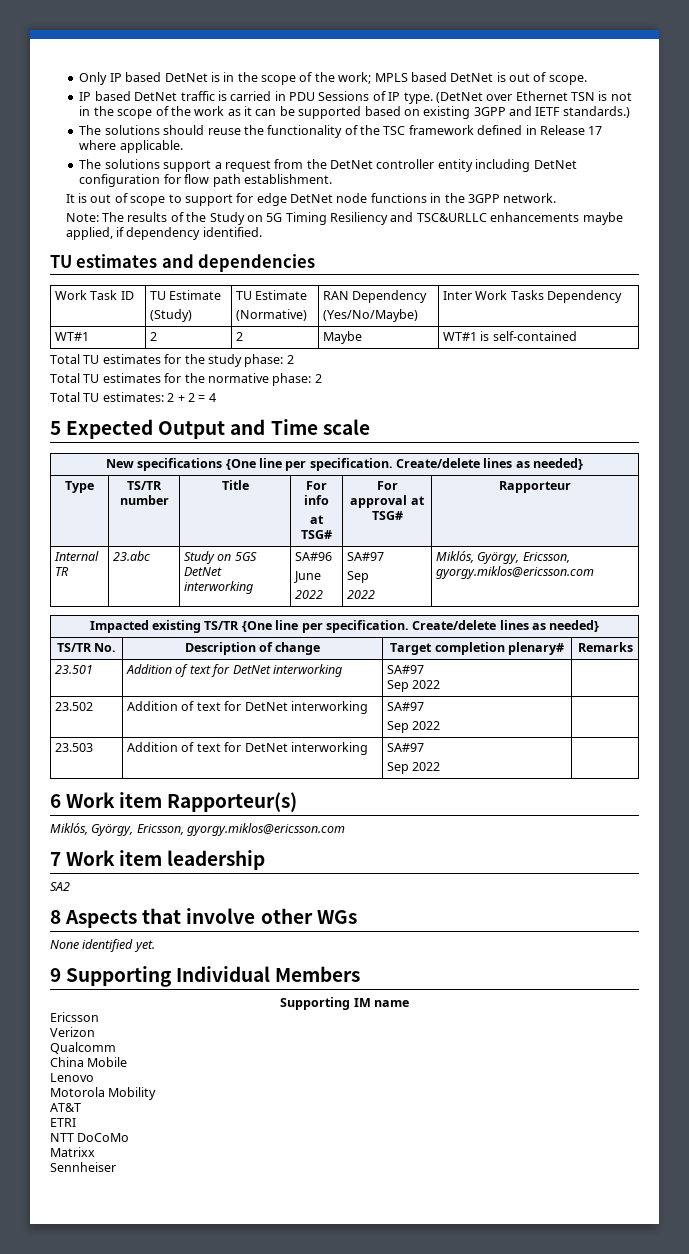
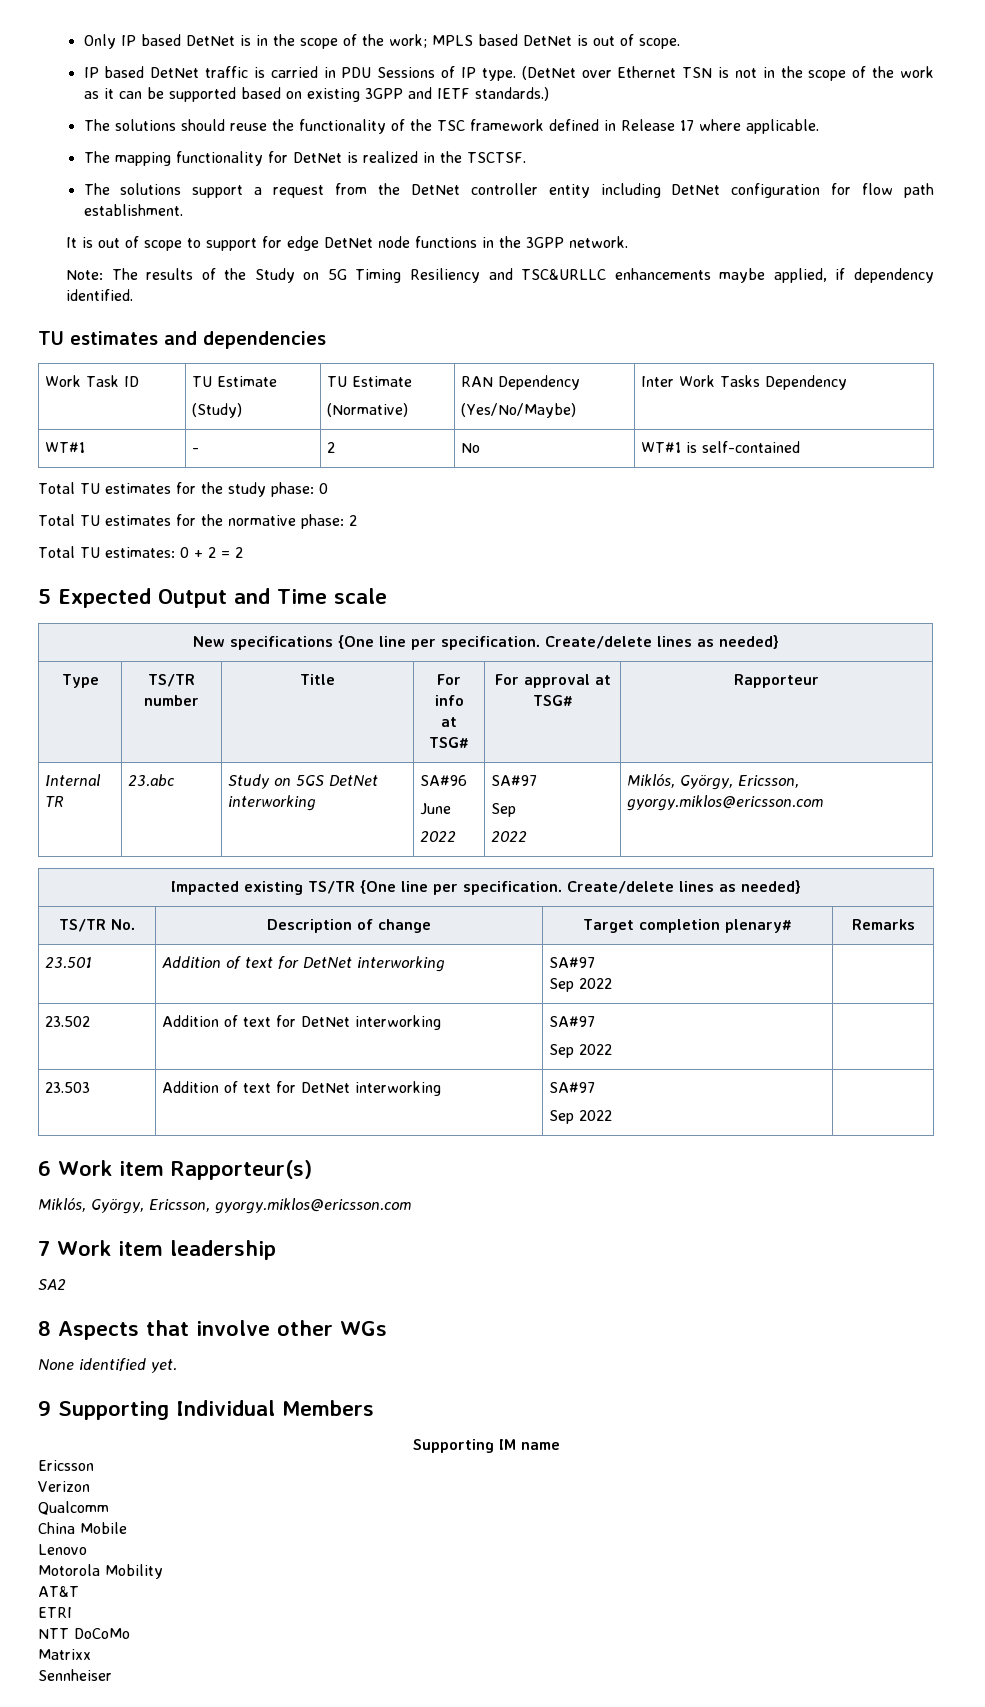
(183, 146) none -> [83,151,526,166] // The mapping functionality for DetNet is realized in the TSCTSF.
[150,332,158,341] [236,332,244,341] [323,331,363,344] 2 | 2 | Maybe -> [192,448,200,453] [327,442,336,453] [461,443,481,453] - | 2 | No
[286,355,294,364] 2 -> [318,483,328,494] 0
[167,393,175,402] 2 -> [179,547,189,558] 0
[208,393,216,402] 4 -> [234,547,243,558] 2

